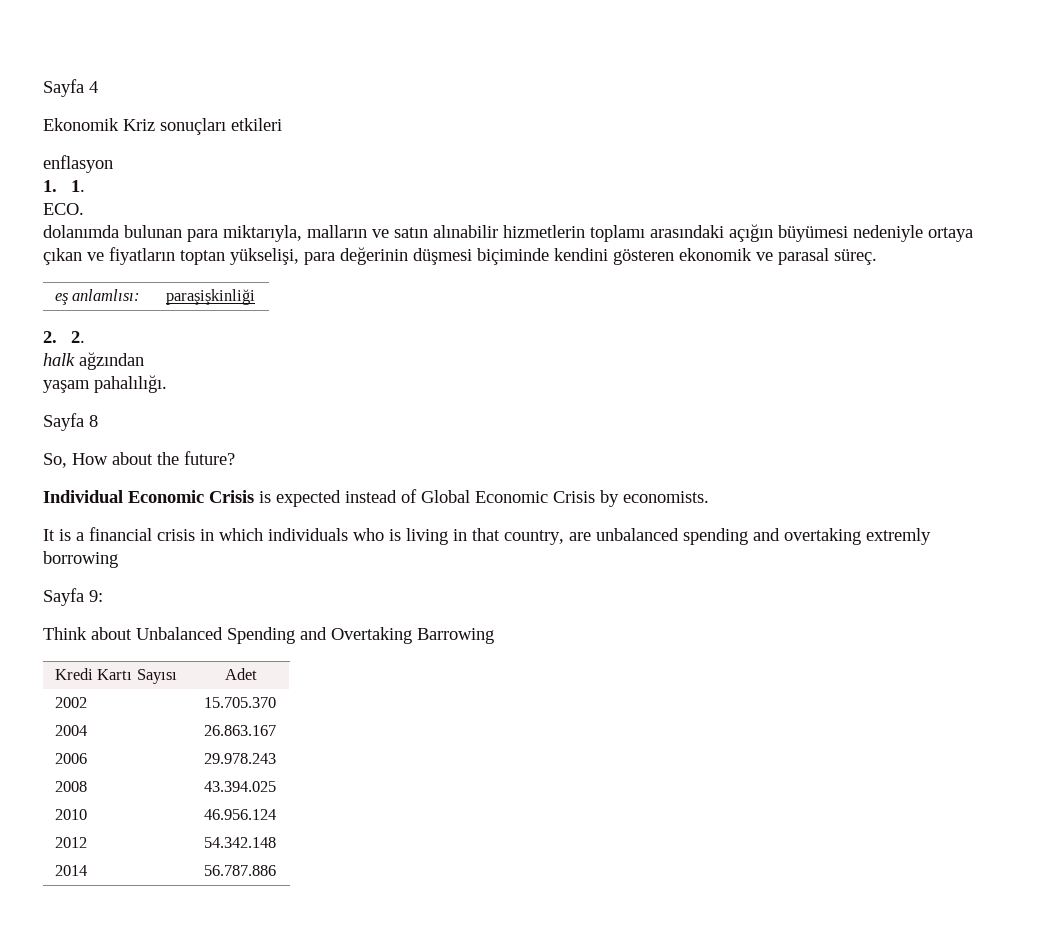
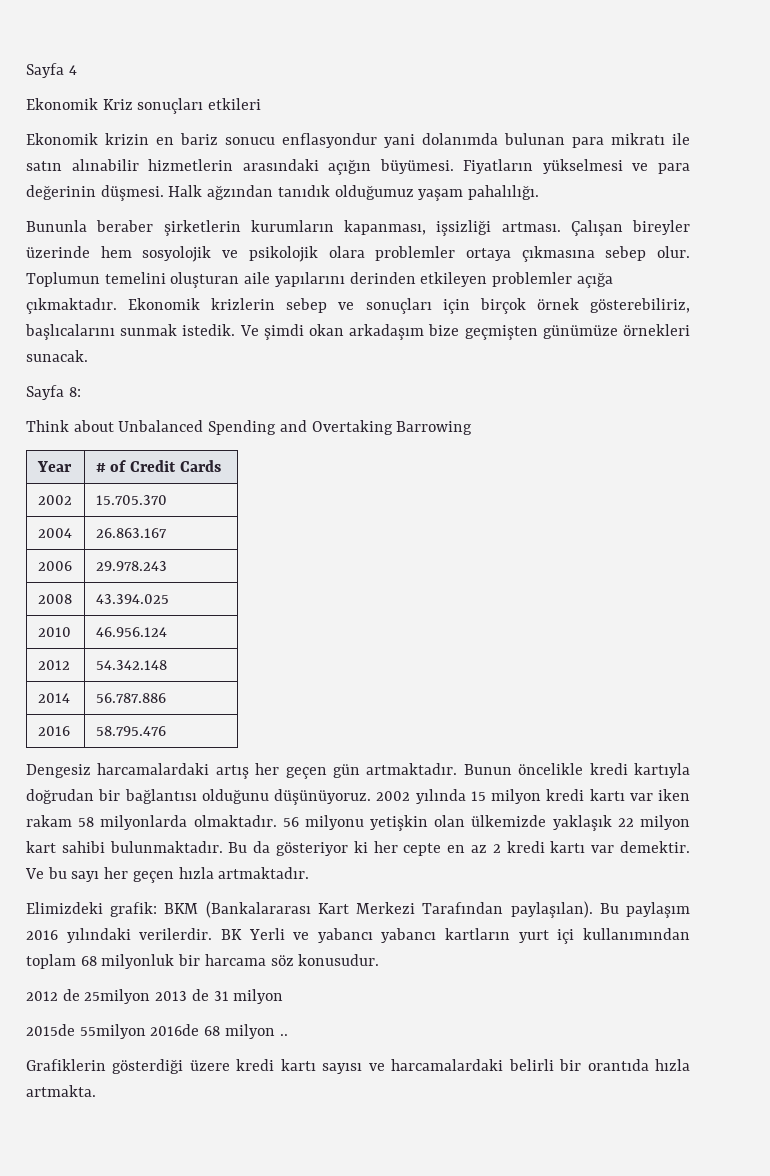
[43,155,113,173] [43,180,85,192] [43,203,84,215] [43,225,389,242] enflasyon // 1. 1. // ECO. // dolanımda bulunan para miktarıyla, malların ve -> [26,133,690,148] Ekonomik krizin en bariz sonucu enflasyondur yani dolanımda bulunan para mikratı ile
[590,225,645,242] toplamı -> (234, 165) none
[778,225,973,242] [43,247,877,265] [54,289,141,305] [165,289,255,305] [43,331,85,343] [43,353,75,366] büyümesi nedeniyle ortaya çıkan ve fiyatların toptan yükselişi, para değerinin düşmesi biçiminde kendini gösteren ekonomik ve parasal süreç. // eş anlamlısı: | paraşişkinliği // 2. 2. // halk -> [379,159,690,174] [26,185,203,201] büyümesi. Fiyatların yükselmesi ve para değerinin düşmesi. Halk
(144, 361) // -> [277,185,414,200] tanıdık olduğumuz
[43,413,98,431] [43,451,235,468] [43,489,709,507] [43,527,931,545] [43,551,118,568] [43,588,103,606] Sayfa 8 // So, How about the future? // Individual Economic Crisis is expected instead of Global Economic Crisis by economists. // It is a financial crisis in which individuals who is living in that country, are unbalanced spending and overtaking extremly borrowing // Sayfa 9: -> [26,220,690,236] [26,246,690,262] [26,272,613,288] [26,298,690,314] [25,324,690,340] [26,350,88,362] [26,385,81,400] Bununla beraber şirketlerin kurumların kapanması, işsizliği artması. Çalışan bireyler üzerinde hem sosyolojik ve psikolojik olara problemler ortaya çıkmasına sebep olur. Toplumun temelini oluşturan aile yapılarını derinden etkileyen problemler açığa çıkmaktadır. Ekonomik krizlerin sebep ve sonuçları için birçok örnek gösterebiliriz, başlıcalarını sunmak istedik. Ve şimdi okan arkadaşım bize geçmişten günümüze örnekleri sunacak. // Sayfa 8:
[54,668,177,684] [225,668,257,680] Kredi Kartı Sayısı | Adet -> [36,461,72,472] [95,460,221,472] Year | # of Credit Cards
(276, 870) none -> [37,726,70,736] [95,726,166,736] [26,763,690,779] [26,789,690,805] [26,815,690,831] [26,841,690,856] [25,867,310,883] [26,901,690,918] [26,928,690,944] [26,954,380,969] [26,989,284,1004] [26,1024,288,1039] [26,1059,690,1074] [26,1085,96,1097] // 2016 | 58.795.476 // Dengesiz harcamalardaki artış her geçen gün artmaktadır. Bunun öncelikle kredi kartıyla doğrudan bir bağlantısı olduğunu düşünüyoruz. 2002 yılında 15 milyon kredi kartı var iken rakam 58 milyonlarda olmaktadır. 56 milyonu yetişkin olan ülkemizde yaklaşık 22 milyon kart sahibi bulunmaktadır. Bu da gösteriyor ki her cepte en az 2 kredi kartı var demektir. Ve bu sayı her geçen hızla artmaktadır. // Elimizdeki grafik: BKM (Bankalararası Kart Merkezi Tarafından paylaşılan). Bu paylaşım 2016 yılındaki verilerdir. BK Yerli ve yabancı yabancı kartların yurt içi kullanımından toplam 68 milyonluk bir harcama söz konusudur. // 2012 de 25milyon 2013 de 31 milyon // 2015de 55milyon 2016de 68 milyon .. // Grafiklerin gösterdiği üzere kredi kartı sayısı ve harcamalardaki belirli bir orantıda hızla artmakta.

